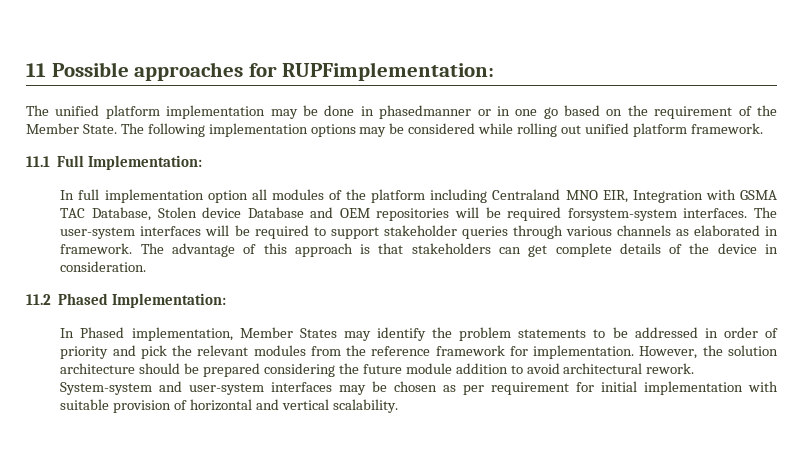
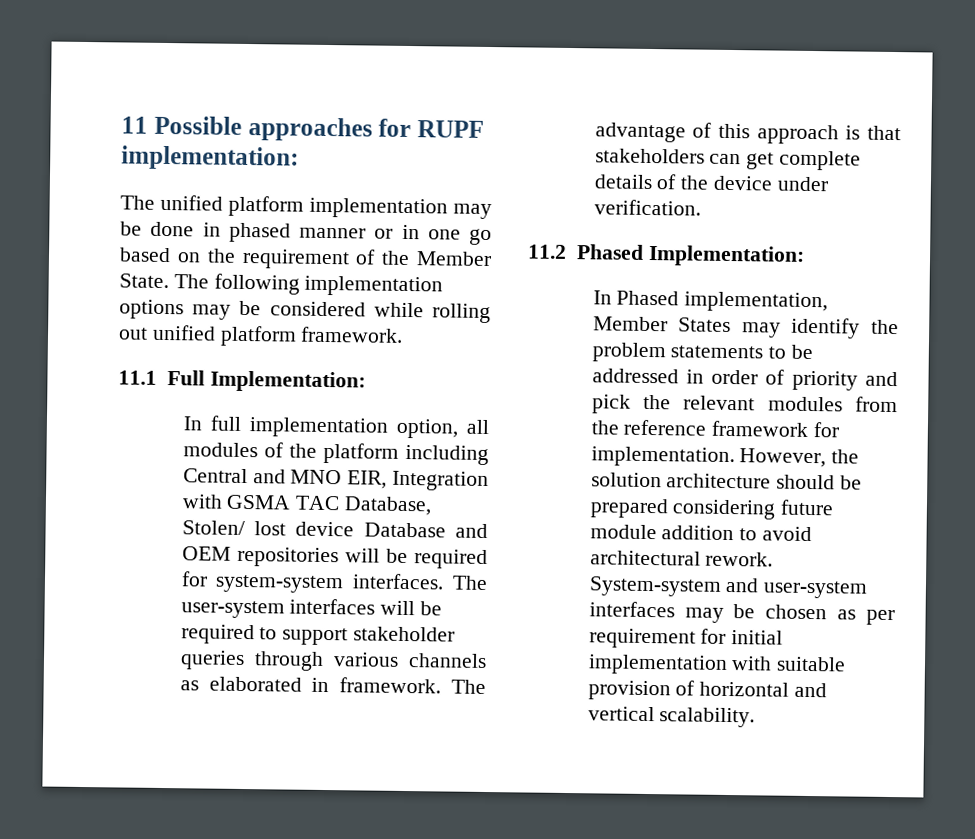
[282,62,495,81] RUPFimplementation: -> [417,120,484,138] [121,145,299,171] RUPF implementation:
[379,105,472,119] phasedmanner -> [228,222,366,243] phased manner
[207,190,248,203] option -> [395,418,458,439] option,
[492,189,561,200] Centraland -> [182,468,286,484] Central and
[157,207,197,218] Stolen -> [181,520,287,536] Stolen/ lost
[567,208,677,221] forsystem-system -> [180,571,345,594] for system-system
[764,244,778,254] [60,261,147,272] in consideration. -> [776,176,829,192] [593,199,701,216] under verification.
[338,363,359,374] the -> (777, 509) none

